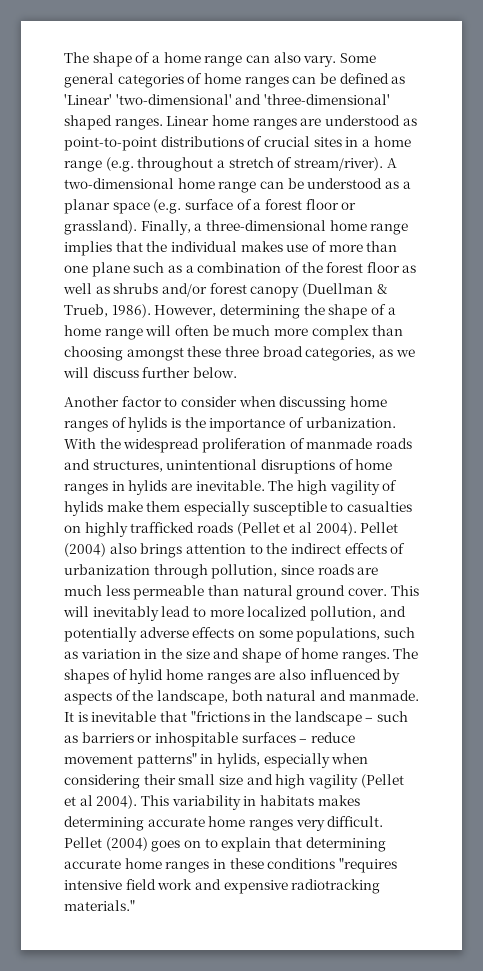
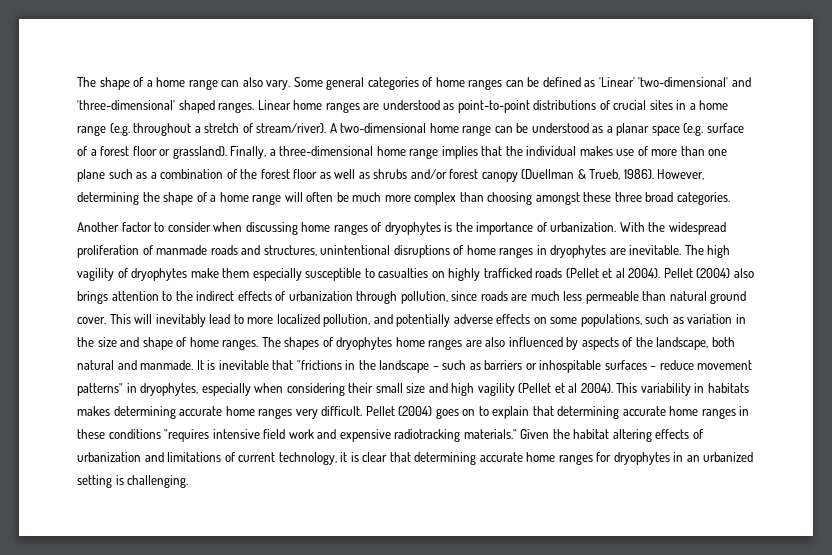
[305,347,415,361] [63,367,237,378] categories, as we will discuss further below. -> [676,192,730,205] categories.
[128,417,168,432] hylids -> [384,222,441,235] dryophytes
[128,480,168,495] hylids -> [550,245,607,258] dryophytes
[64,501,103,516] hylids -> [131,268,188,281] dryophytes
[129,669,164,684] hylid -> [336,337,393,350] dryophytes
[216,753,260,768] hylids, -> [140,383,199,396] dryophytes,
(135, 905) none -> [520,429,703,442] [77,452,754,465] [77,475,189,488] Given the habitat altering effects of urbanization and limitations of current technology, it is clear that determining accurate home ranges for dryophytes in an urbanized setting is challenging.

